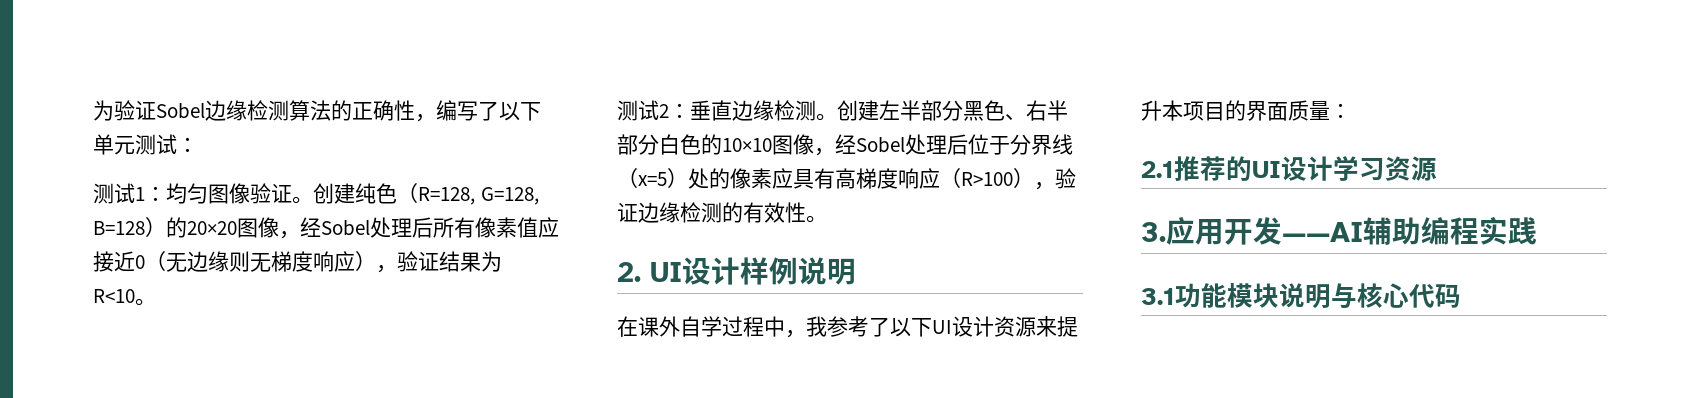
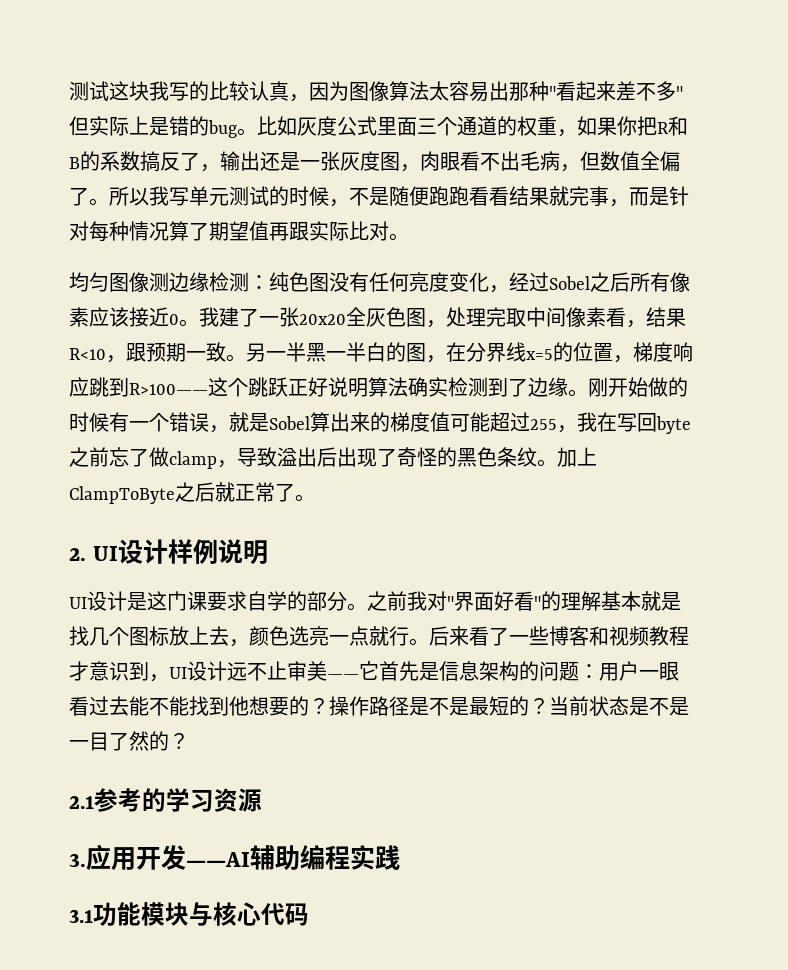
[93,100,541,122] [93,134,198,155] [93,183,539,205] [93,217,412,239] 为验证Sobel边缘检测算法的正确性，编写了以下单元测试： // 测试1：均匀图像验证。创建纯色（R=128, G=128, B=128）的20×20图像，经Sobel处理 -> [69,81,683,102] [69,116,688,138] [69,151,680,172] [69,186,689,207] [69,221,409,242] [69,272,610,293] 测试这块我写的比较认真，因为图像算法太容易出那种"看起来差不多"但实际上是错的bug。比如灰度公式里面三个通道的权重，如果你把R和B的系数搞反了，输出还是一张灰度图，肉眼看不出毛病，但数值全偏了。所以我写单元测试的时候，不是随便跑跑看看结果就完事，而是针对每种情况算了期望值再跟实际比对。 // 均匀图像测边缘检测：纯色图没有任何亮度变化，经过Sobel之
[517,217,559,238] 值应 -> [89,307,129,327] 应该
[145,251,502,273] [93,289,156,306] [617,100,1068,121] [617,134,1073,156] [617,168,1076,190] [617,202,806,223] （无边缘则无梯度响应），验证结果为R<10。 // 测试2：垂直边缘检测。创建左半部分黑色、右半部分白色的10×10图像，经Sobel处理后位于分界线（x=5）处的像素应具有高梯度响应（R>100），验证边缘检测的有效性 -> [179,307,686,328] [69,342,693,363] [69,377,688,397] [69,412,691,434] [69,447,597,469] [69,482,295,504] 。我建了一张20x20全灰色图，处理完取中间像素看，结果R<10，跟预期一致。另一半黑一半白的图，在分界线x=5的位置，梯度响应跳到R>100——这个跳跃正好说明算法确实检测到了边缘。刚开始做的时候有一个错误，就是Sobel算出来的梯度值可能超过255，我在写回byte之前忘了做clamp，导致溢出后出现了奇怪的黑色条纹。加上ClampToByte之后就正常了
[617,316,1078,338] [1141,100,1351,121] [1141,156,1333,181] 在课外自学过程中，我参考了以下UI设计资源来提升本项目的界面质量： // 2.1推荐的UI设计 -> [69,591,681,611] [69,626,689,647] [69,661,679,682] [69,696,689,716] [69,731,189,751] [69,788,166,812] UI设计是这门课要求自学的部分。之前我对"界面好看"的理解基本就是找几个图标放上去，颜色选亮一点就行。后来看了一些博客和视频教程才意识到，UI设计远不止审美——它首先是信息架构的问题：用户一眼看过去能不能找到他想要的？操作路径是不是最短的？当前状态是不是一目了然的？ // 2.1参考的
[1279,283,1331,309] 说明 -> (189, 914) none

